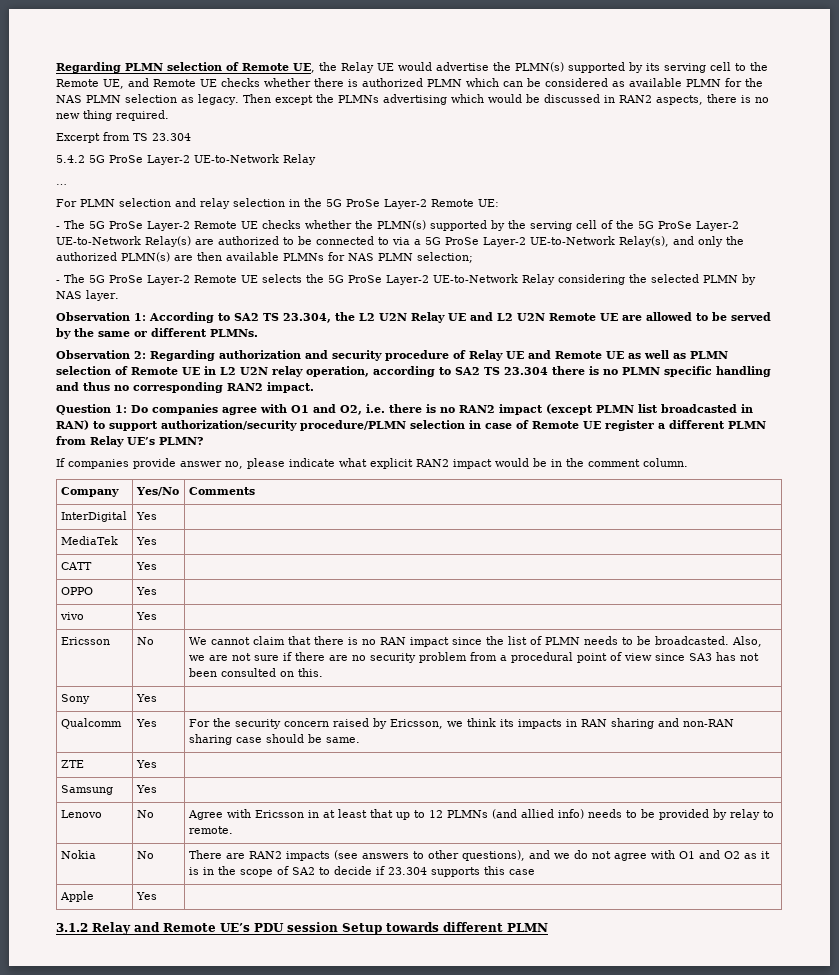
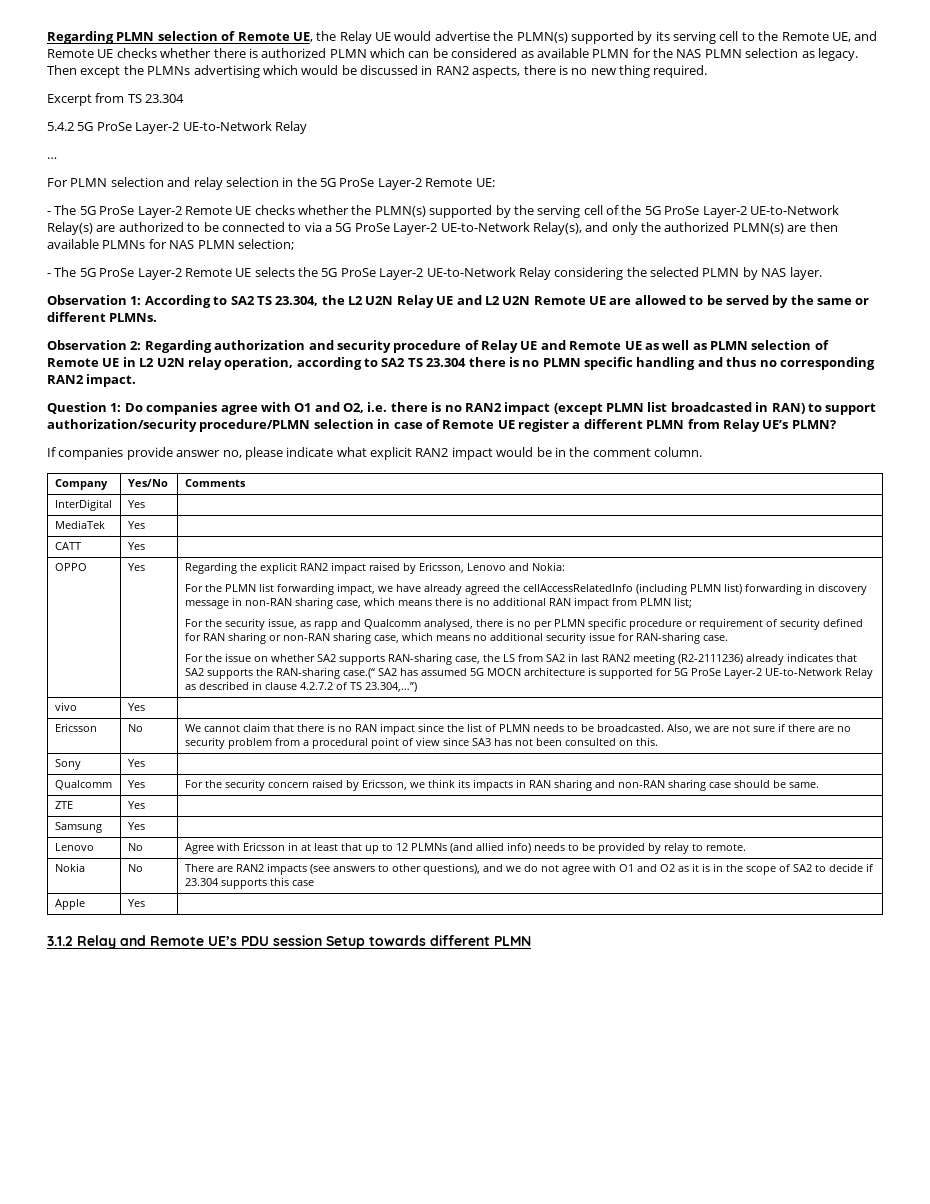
(157, 591) none -> [184,562,565,574] [184,583,867,595] [184,597,692,609] [184,618,863,630] [184,632,728,644] [184,653,857,665] [184,667,873,679] [184,681,417,692] Regarding the explicit RAN2 impact raised by Ericsson, Lenovo and Nokia: // For the PLMN list forwarding impact, we have already agreed the cellAccessRelatedInfo (including PLMN list) forwarding in discovery message in non-RAN sharing case, which means there is no additional RAN impact from PLMN list; // For the security issue, as rapp and Qualcomm analysed, there is no per PLMN specific procedure or requirement of security defined for RAN sharing or non-RAN sharing case, which means no additional security issue for RAN-sharing case. // For the issue on whether SA2 supports RAN-sharing case, the LS from SA2 in last RAN2 meeting (R2-2111236) already indicates that SA2 supports the RAN-sharing case.(“ SA2 has assumed 5G MOCN architecture is supported for 5G ProSe Layer-2 UE-to-Network Relay as described in clause 4.2.7.2 of TS 23.304,…”)

